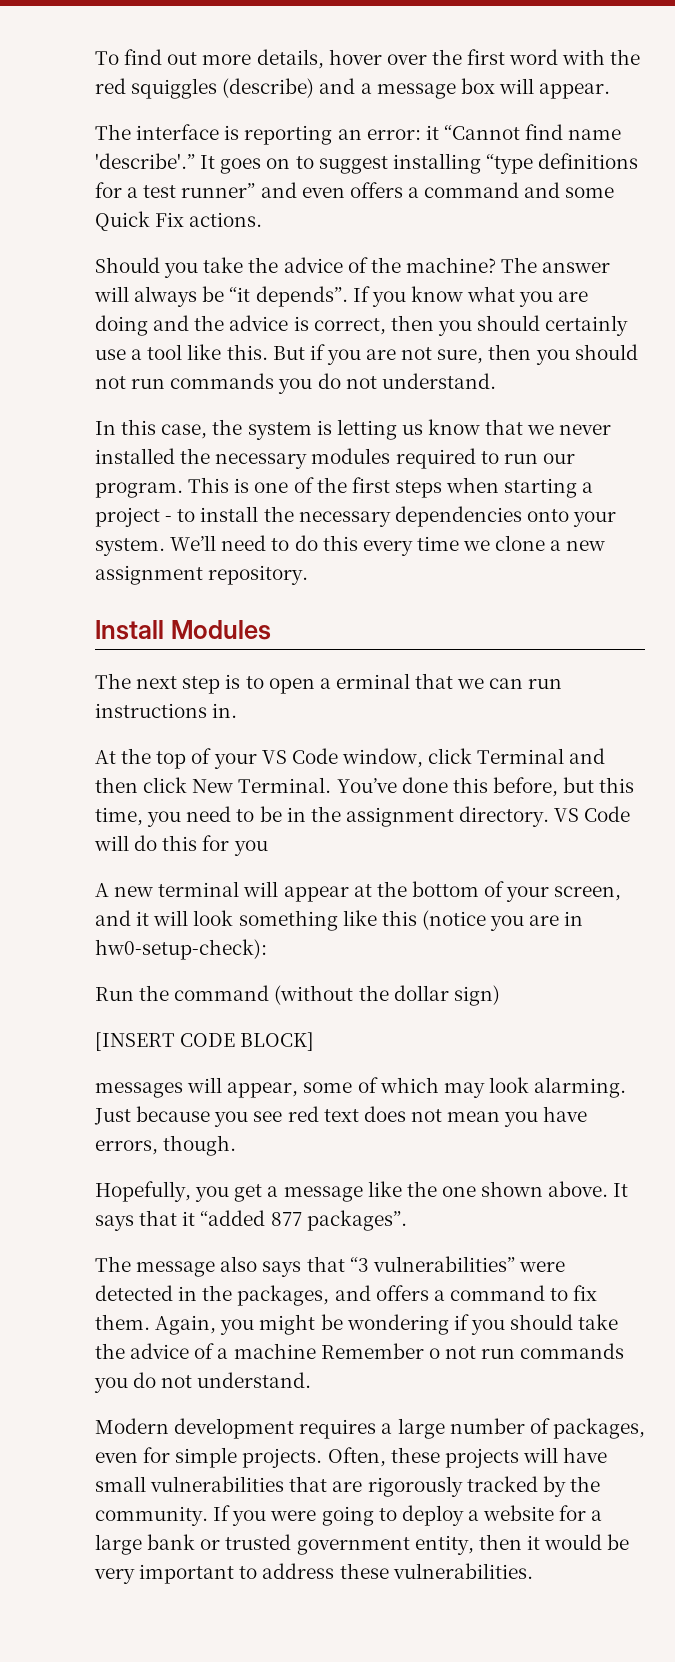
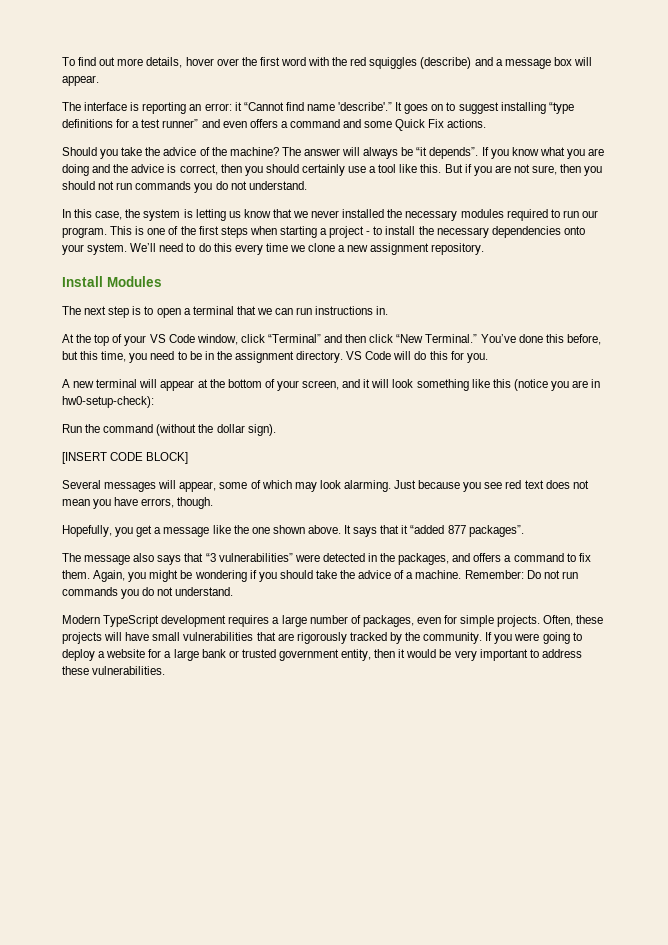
[335,673,410,689] erminal -> [192,306,234,315] terminal
[477,748,565,764] Terminal -> [267,334,321,343] “Terminal”
[192,777,332,793] New Terminal. -> [396,334,478,343] “New Terminal.”
[233,840,268,856] you -> [466,353,488,363] you.
[453,985,500,1006] sign) -> [247,424,276,436] sign).
(315, 1041) none -> [62,480,101,489] Several
[233,1343,440,1359] machine Remember o -> [415,570,541,579] machine. Remember: Do
(169, 1426) none -> [103,615,160,627] TypeScript

